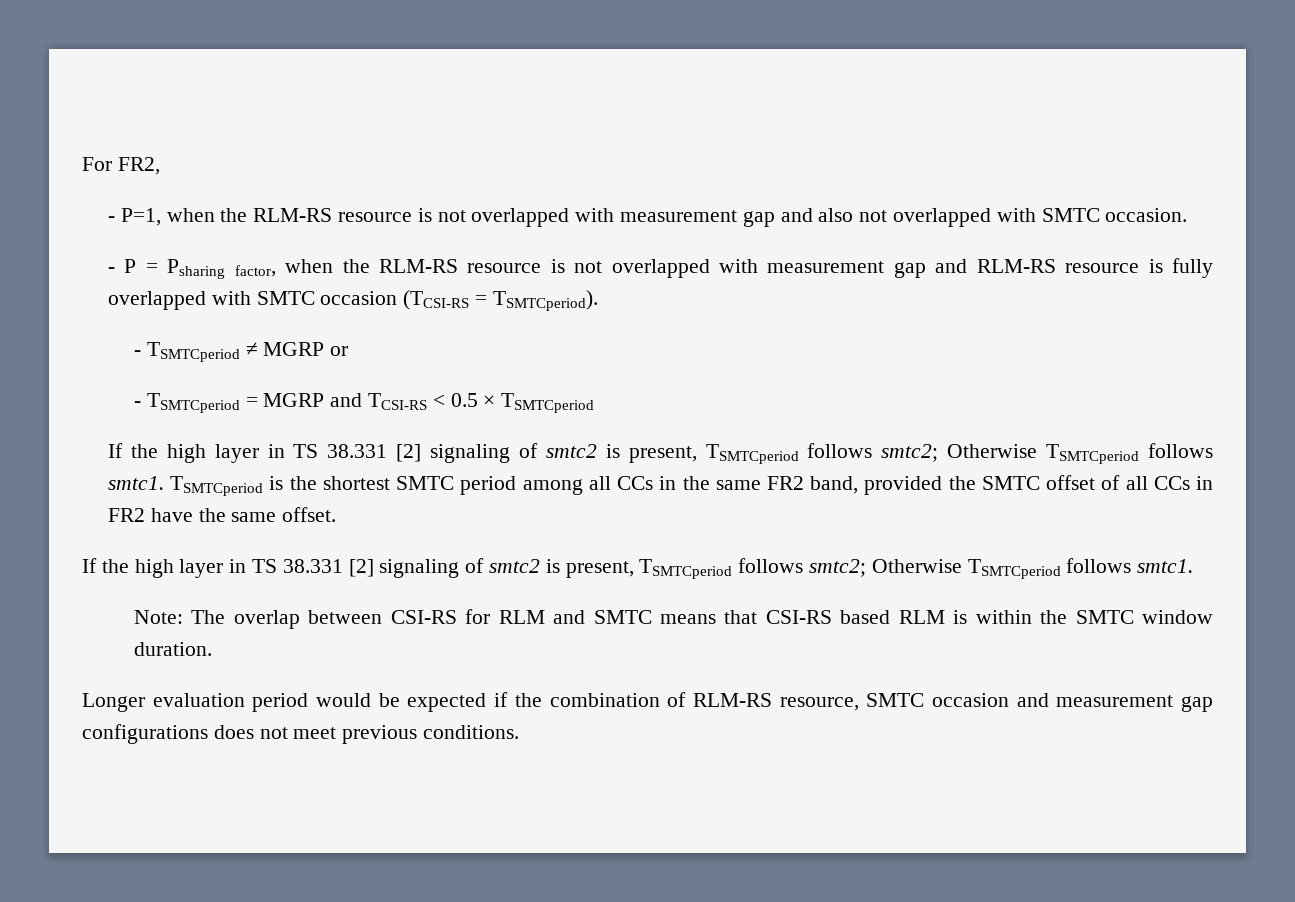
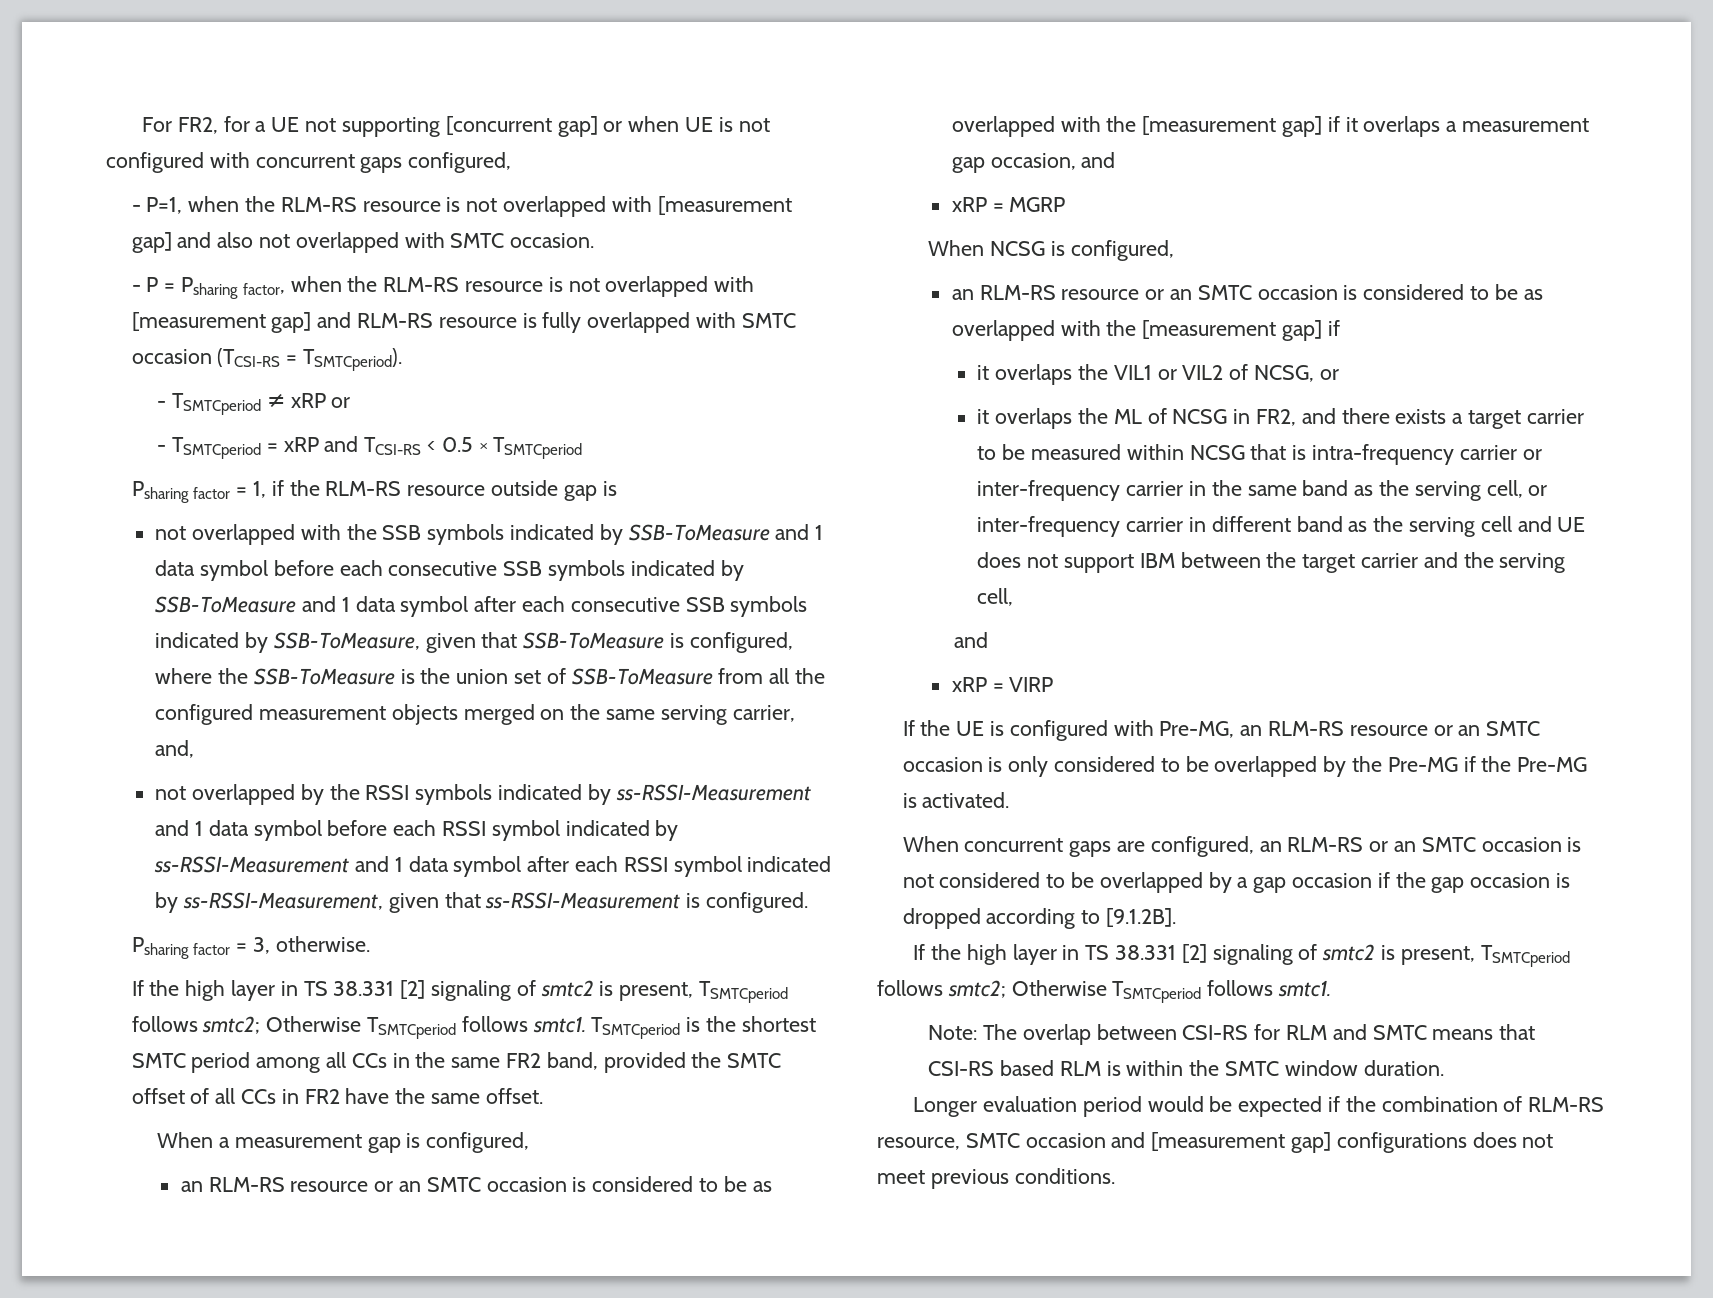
(160, 166) none -> [223,116,770,137] [106,152,512,173] for a UE not supporting [concurrent gap] or when UE is not configured with concurrent gaps configured,
[620,210,775,227] measurement gap -> [657,196,792,215] [131,232,172,253] [measurement gap]
[767,261,926,278] measurement gap -> [131,312,312,333] [measurement gap]
[263,342,325,356] MGRP -> [290,393,326,408] xRP
[263,393,325,407] MGRP -> [283,437,319,452] xRP
(595, 403) none -> [131,480,617,503] [155,524,824,545] [155,560,744,581] [155,596,808,617] [155,632,793,653] [155,668,826,685] [155,704,795,725] [155,740,195,758] [155,784,811,805] [155,820,679,841] [154,856,832,877] [155,892,809,913] [131,936,370,959] // Psharing factor = 1, if the RLM-RS resource outside gap is // not overlapped with the SSB symbols indicated by SSB-ToMeasure and 1 data symbol before each consecutive SSB symbols indicated by SSB-ToMeasure and 1 data symbol after each consecutive SSB symbols indicated by SSB-ToMeasure, given that SSB-ToMeasure is configured, where the SSB-ToMeasure is the union set of SSB-ToMeasure from all the configured measurement objects merged on the same serving carrier, and, // not overlapped by the RSSI symbols indicated by ss-RSSI-Measurement and 1 data symbol before each RSSI symbol indicated by ss-RSSI-Measurement and 1 data symbol after each RSSI symbol indicated by ss-RSSI-Measurement, given that ss-RSSI-Measurement is configured. // Psharing factor = 3, otherwise.
(337, 514) none -> [157,1132,530,1153] [180,1176,772,1192] [951,116,1590,137] [951,152,1116,173] [951,197,1066,212] [928,240,1174,261] [951,284,1543,300] [951,320,1340,341] [977,364,1339,385] [977,408,1584,429] [977,444,1542,465] [977,480,1548,501] [977,516,1586,537] [977,552,1566,573] [977,588,1014,606] [953,632,988,648] [951,677,1054,692] [902,720,1541,741] [902,756,1588,777] [902,792,1010,808] [902,836,1582,857] [902,872,1571,893] [902,908,1177,929] // When a measurement gap is configured, // an RLM-RS resource or an SMTC occasion is considered to be as overlapped with the [measurement gap] if it overlaps a measurement gap occasion, and // xRP = MGRP // When NCSG is configured, // an RLM-RS resource or an SMTC occasion is considered to be as overlapped with the [measurement gap] if // it overlaps the VIL1 or VIL2 of NCSG, or // it overlaps the ML of NCSG in FR2, and there exists a target carrier to be measured within NCSG that is intra-frequency carrier or inter-frequency carrier in the same band as the serving cell, or inter-frequency carrier in different band as the serving cell and UE does not support IBM between the target carrier and the serving cell, // and // xRP = VIRP // If the UE is configured with Pre-MG, an RLM-RS resource or an SMTC occasion is only considered to be overlapped by the Pre-MG if the Pre-MG is activated. // When concurrent gaps are configured, an RLM-RS or an SMTC occasion is not considered to be overlapped by a gap occasion if the gap occasion is dropped according to [9.1.2B].
[1056,695,1213,712] measurement gap -> [1151,1132,1332,1153] [measurement gap]

